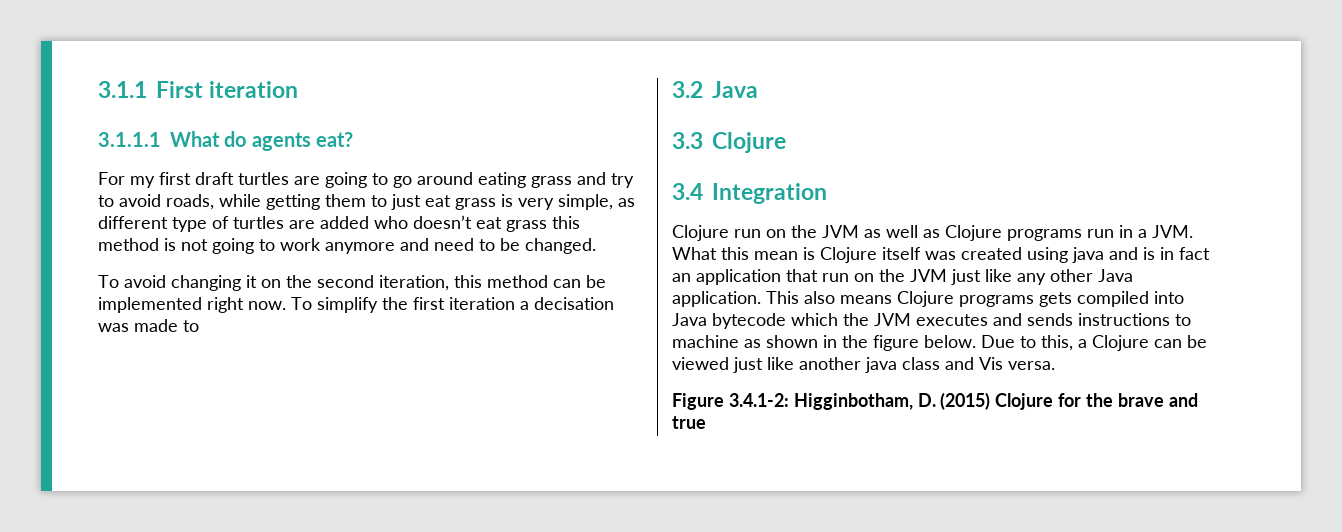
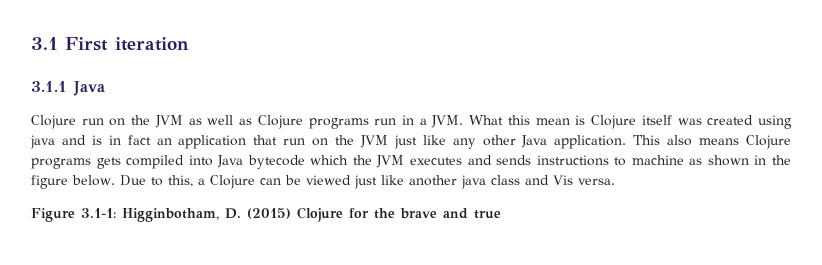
[98,81,147,98] 3.1.1 -> [31,37,58,50] 3.1
[98,131,354,151] [98,172,634,188] [98,194,635,210] [98,215,580,232] [98,238,596,254] [98,275,606,291] [98,297,614,313] [98,319,199,332] [672,81,758,98] [672,132,786,153] [672,183,827,204] 3.1.1.1 What do agents eat? // For my first draft turtles are going to go around eating grass and try to avoid roads, while getting them to just eat grass is very simple, as different type of turtles are added who doesn’t eat grass this method is not going to work anymore and need to be changed. // To avoid changing it on the second iteration, this method can be implemented right now. To simplify the first iteration a decisation was made to // 3.2 Java // 3.3 Clojure // 3.4 Integration -> [31,81,105,96] 3.1.1 Java
[728,393,789,407] 3.4.1-2: -> [81,208,116,218] 3.1-1:

